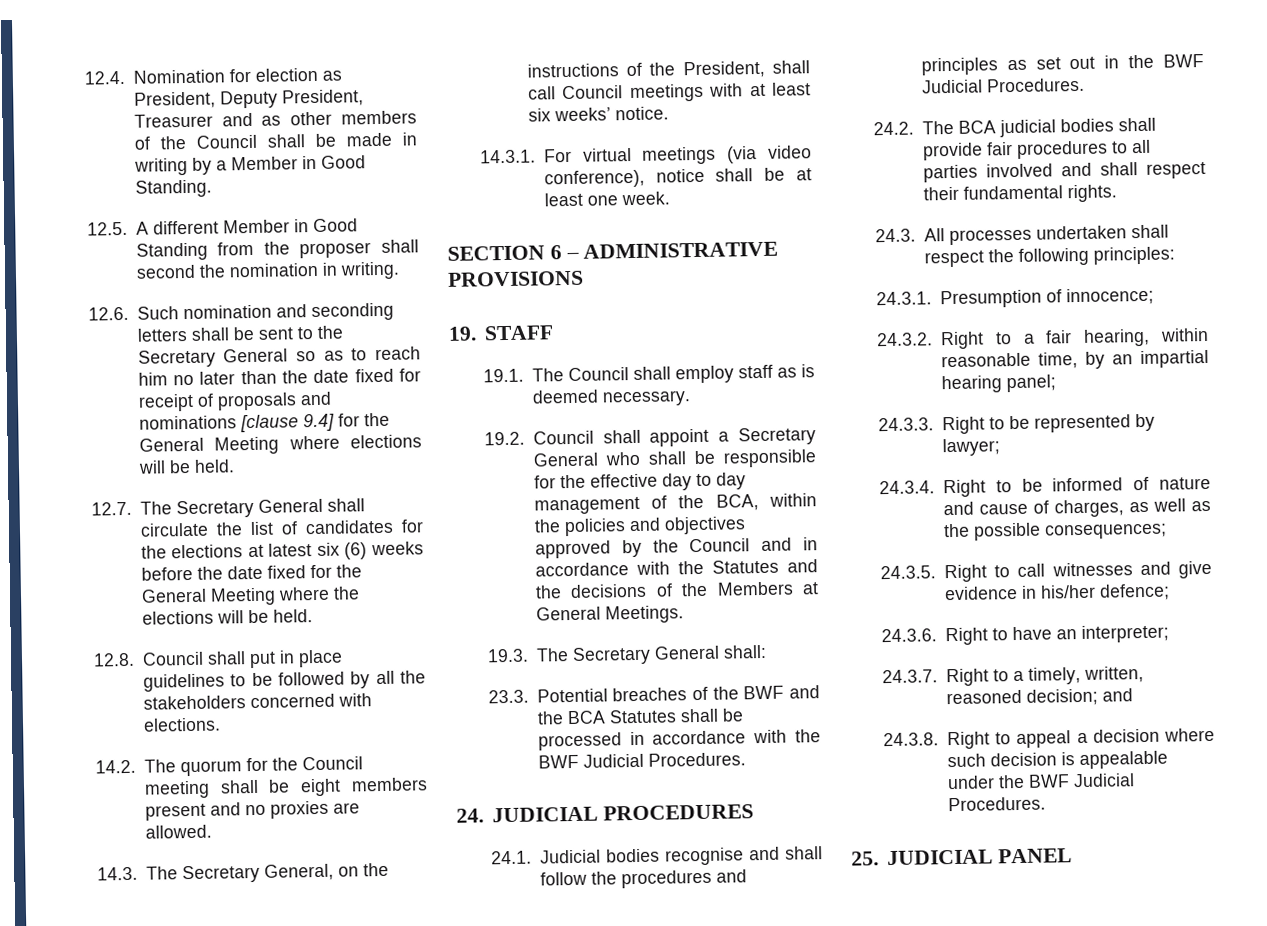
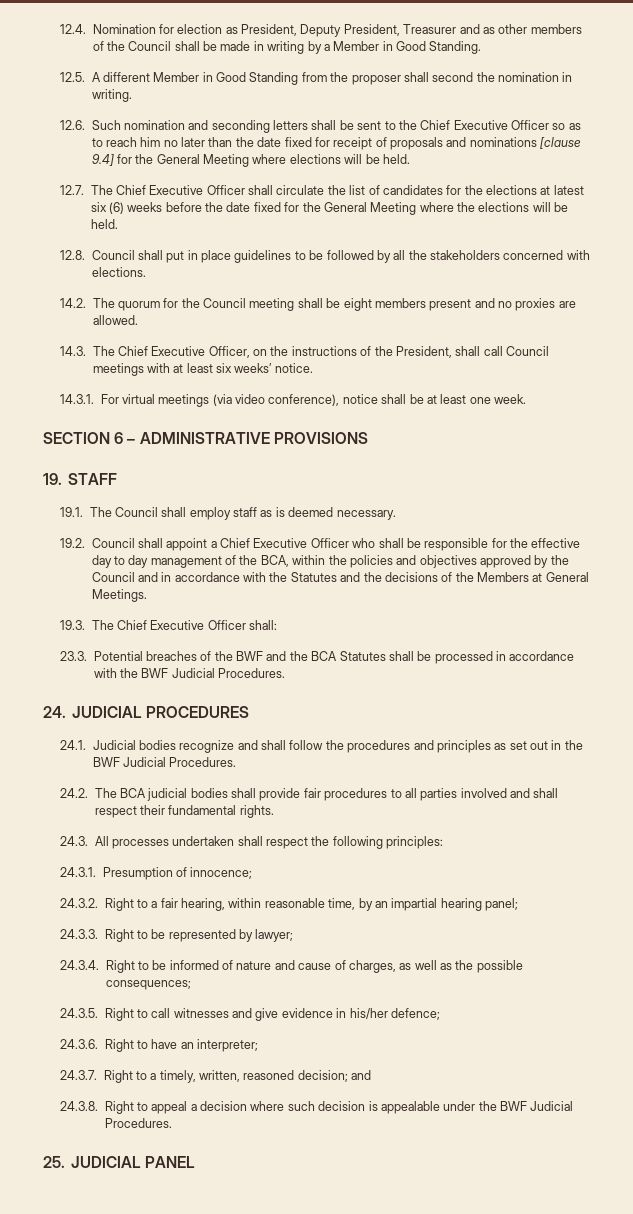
[137,348,289,368] Secretary General -> [420,120,550,130] Chief Executive Officer
[175,498,323,519] Secretary General -> [115,185,245,195] Chief Executive Officer
[181,863,334,884] Secretary General, -> [117,346,250,358] Chief Executive Officer,
[738,427,816,446] [532,452,599,467] Secretary General -> [220,538,349,548] Chief Executive Officer
[571,645,720,665] Secretary General -> [116,620,246,630] Chief Executive Officer
[664,847,744,866] recognise -> [179,740,235,753] recognize

